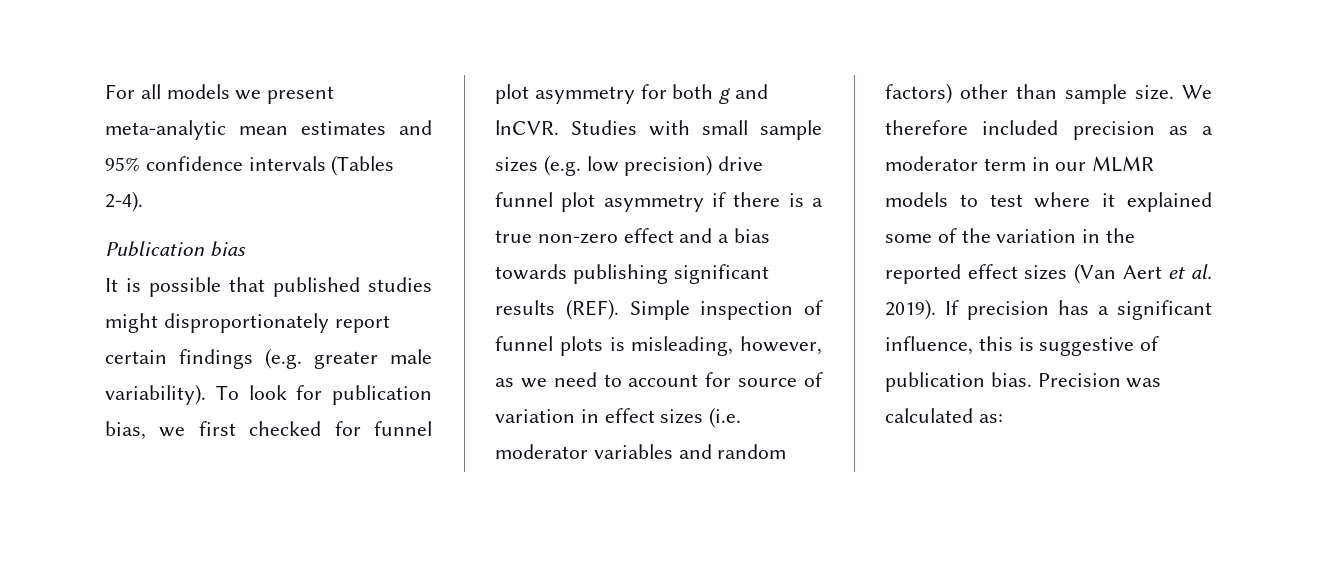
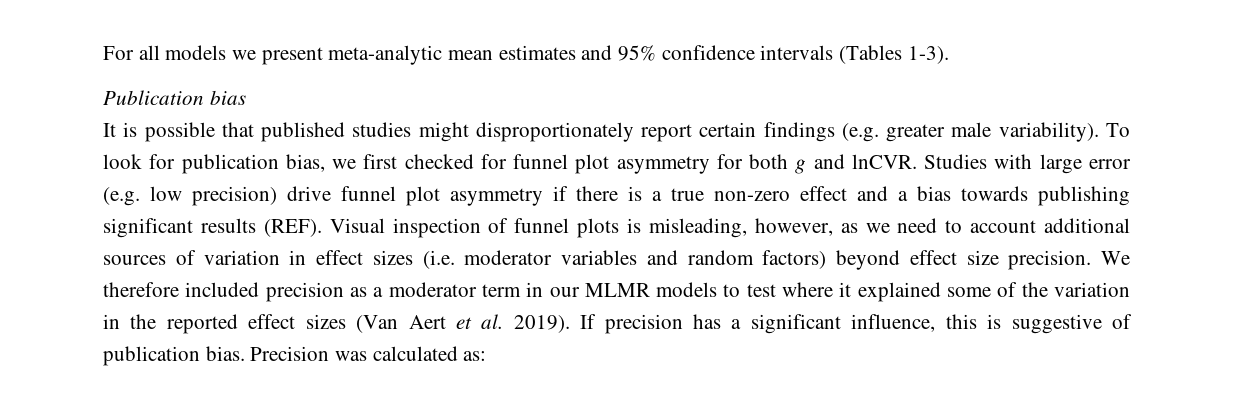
[105,191,143,212] 2-4). -> [907,46,949,64] 1-3).
[702,120,822,140] [495,157,538,172] small sample sizes -> [1039,154,1132,174] large error
[629,300,690,320] Simple -> [329,218,385,233] Visual
[705,372,798,387] for source -> [1044,218,1130,233] [103,255,166,265] additional sources
[960,84,1174,104] other than sample size. -> [836,250,1092,270] beyond effect size precision.

